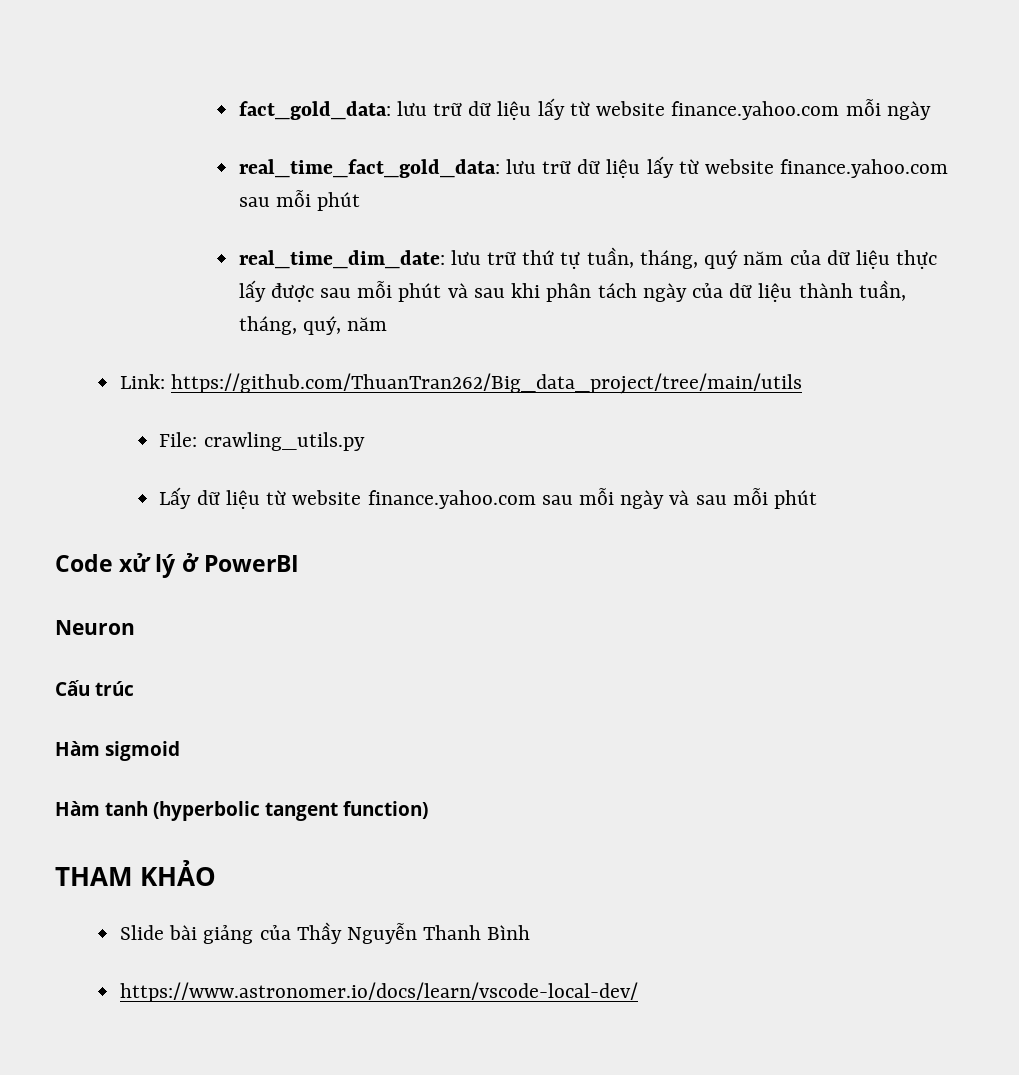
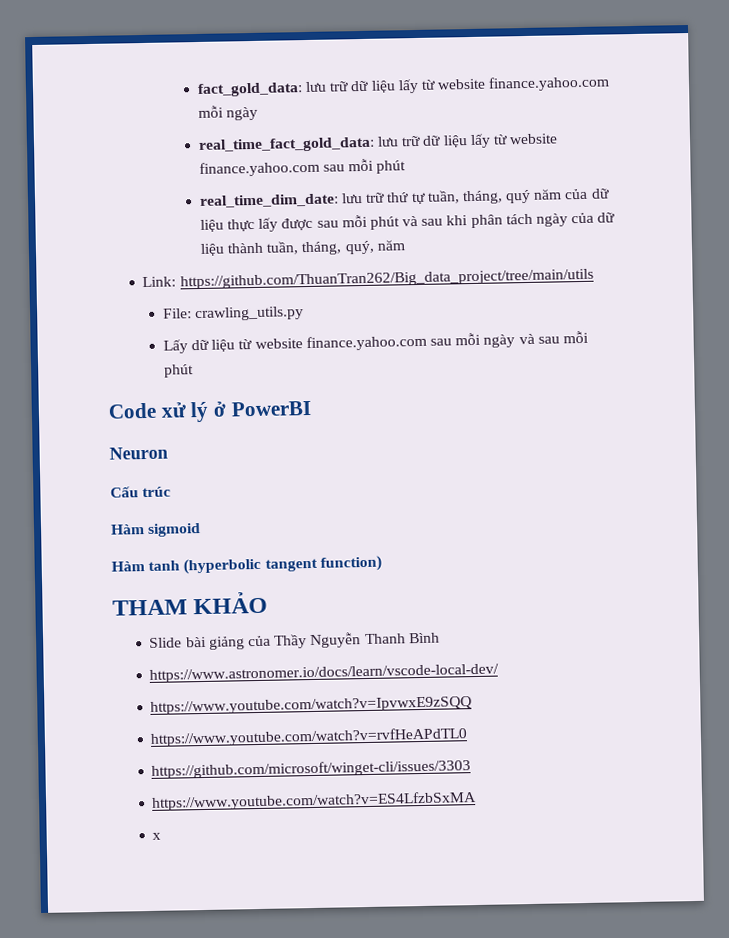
(638, 992) none -> [150,696,473,715] [150,727,469,747] [151,759,472,779] [151,790,478,811] [152,832,162,840] // https://www.youtube.com/watch?v=IpvwxE9zSQQ // https://www.youtube.com/watch?v=rvfHeAPdTL0 // https://github.com/microsoft/winget-cli/issues/3303 // https://www.youtube.com/watch?v=ES4LfzbSxMA // x

